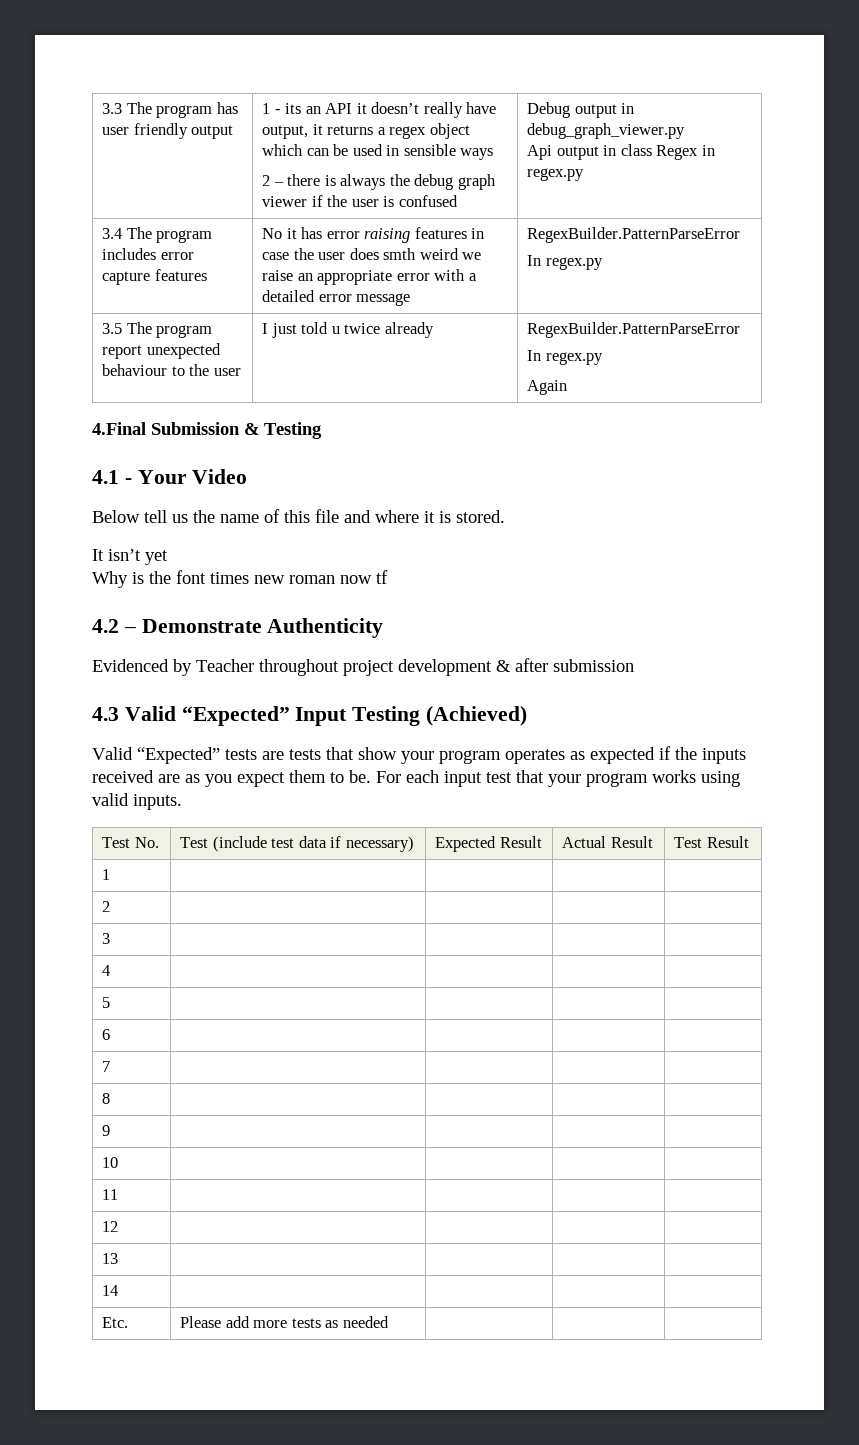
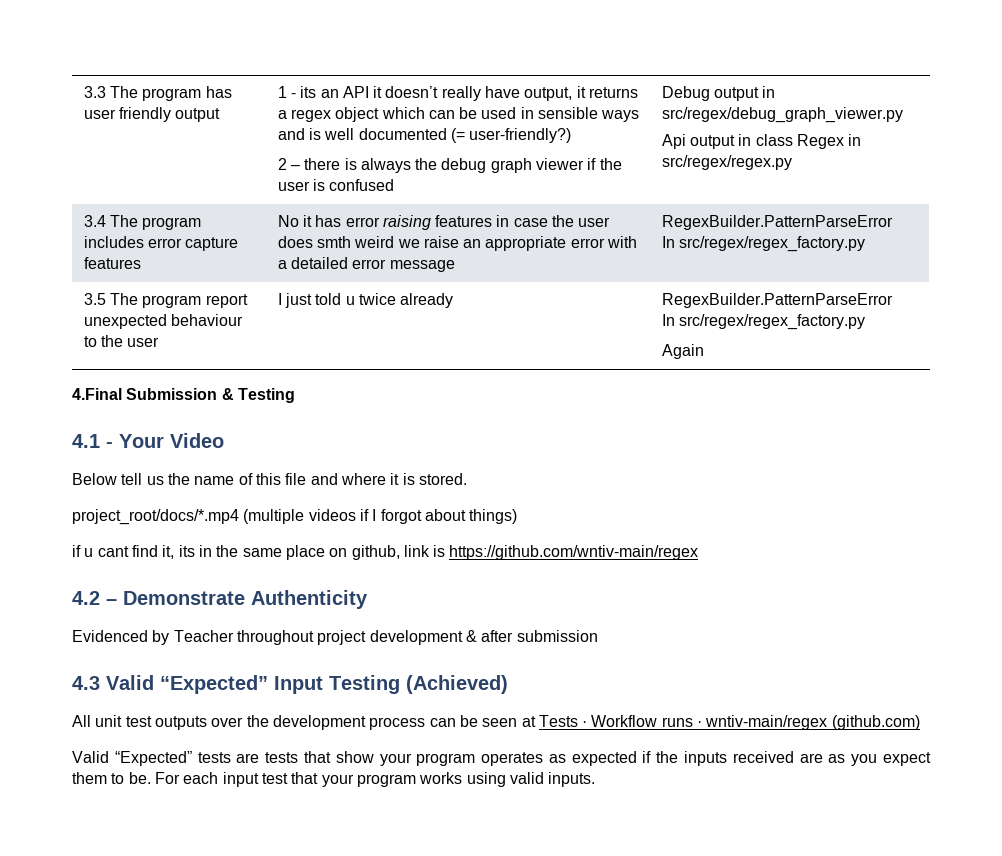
(494, 154) none -> [277,128,572,143] and is well documented (= user-friendly?)
[527,123,686,139] debug_graph_viewer.py -> [661,107,903,123] src/regex/debug_graph_viewer.py
[527,168,585,181] regex.py -> [661,155,792,170] src/regex/regex.py
[545,257,603,270] regex.py -> [678,236,865,252] src/regex/regex_factory.py
[545,352,603,365] regex.py -> [678,314,865,330] src/regex/regex_factory.py
[92,549,168,565] [92,570,388,588] It isn’t yet // Why is the font times new roman now tf -> [72,509,518,525] [72,545,699,560] project_root/docs/*.mp4 (multiple videos if I forgot about things) // if u cant find it, its in the same place on github, link is https://github.com/wntiv-main/regex
(528, 716) none -> [72,715,920,730] // All unit test outputs over the development process can be seen at Tests · Workflow runs · wntiv-main/regex (github.com)
[102,837,159,848] [180,836,414,852] [435,836,542,852] [562,836,653,848] [674,836,749,848] [102,869,111,880] [102,901,111,912] [102,933,111,944] [102,965,111,976] [102,997,111,1008] [102,1029,111,1040] [102,1061,111,1072] [102,1093,111,1104] [102,1125,111,1136] [102,1157,119,1168] [102,1189,119,1200] [102,1221,119,1232] [102,1253,119,1264] [102,1285,119,1296] [102,1317,129,1328] [180,1316,389,1328] // Test No. | Test (include test data if necessary) | Expected Result | Actual Result | Test Result // 1 | | | | // 2 | | | | // 3 | | | | // 4 | | | | // 5 | | | | // 6 | | | | // 7 | | | | // 8 | | | | // 9 | | | | // 10 | | | | // 11 | | | | // 12 | | | | // 13 | | | | // 14 | | | | // Etc. | Please add more tests as needed | | | -> (596, 779) none

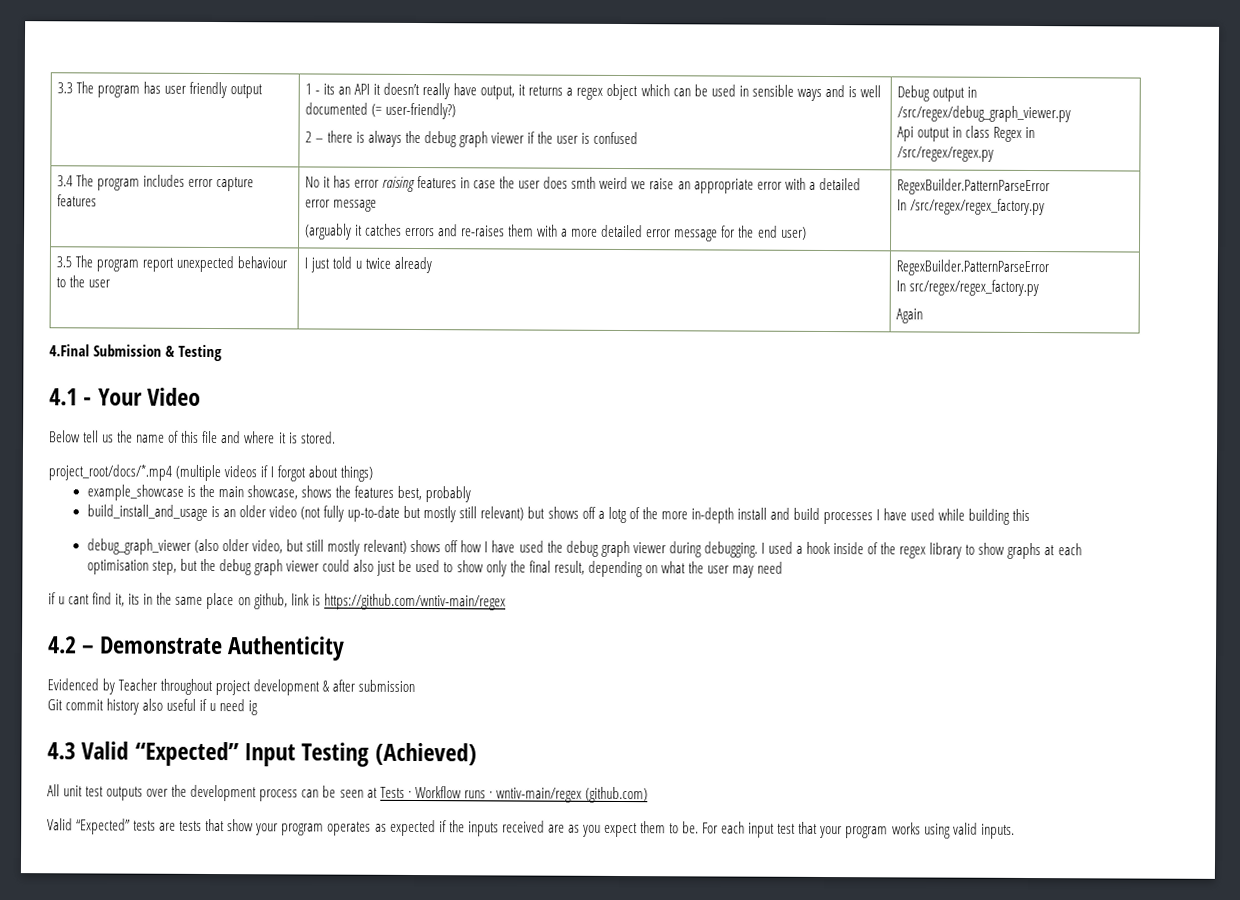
[661,107,903,123] src/regex/debug_graph_viewer.py -> [896,105,1071,123] /src/regex/debug_graph_viewer.py
[661,155,792,170] src/regex/regex.py -> [896,146,994,162] /src/regex/regex.py
[661,215,893,230] [661,236,865,252] | RegexBuilder.PatternParseError // In src/regex/regex_factory.py -> [304,223,807,242] [896,178,1050,196] [896,198,1045,216] // (arguably it catches errors and re-raises them with a more detailed error message for the end user) | RegexBuilder.PatternParseError // In /src/regex/regex_factory.py
(518, 516) none -> [86,484,472,503] [86,504,1031,525] [86,538,1082,560] [86,558,784,578] // example_showcase is the main showcase, shows the features best, probably // build_install_and_usage is an older video (not fully up-to-date but mostly still relevant) but shows off a lotg of the more in-depth install and build processes I have used while building this // debug_graph_viewer (also older video, but still mostly relevant) shows off how I have used the debug graph viewer during debugging. I used a hook inside of the regex library to show graphs at each optimisation step, but the debug graph viewer could also just be used to show only the final result, depending on what the user may need
(598, 636) none -> [47,698,259,716] // Git commit history also useful if u need ig

